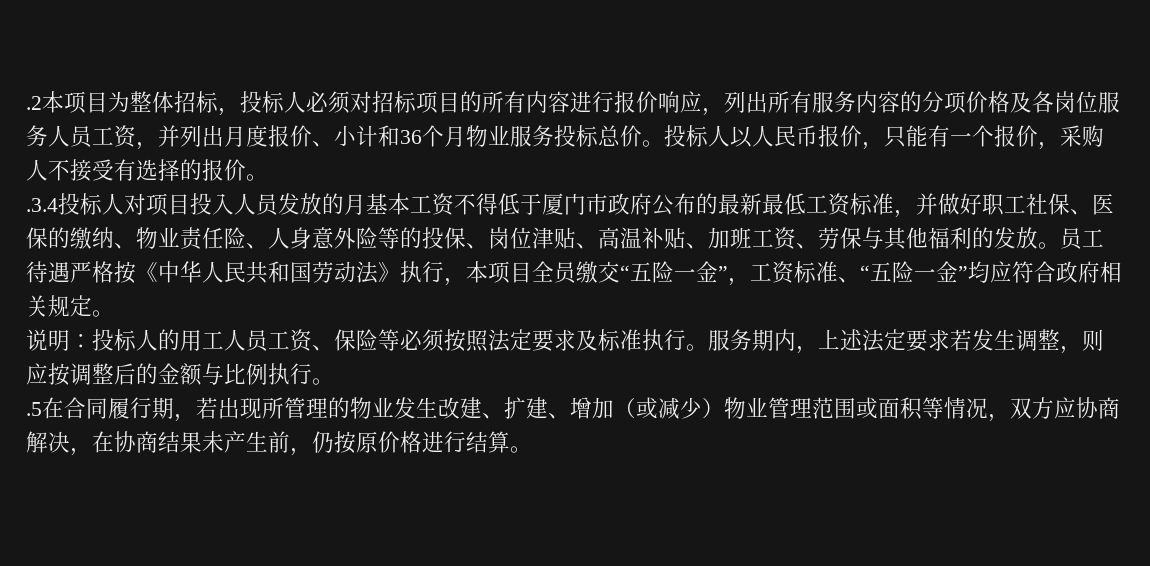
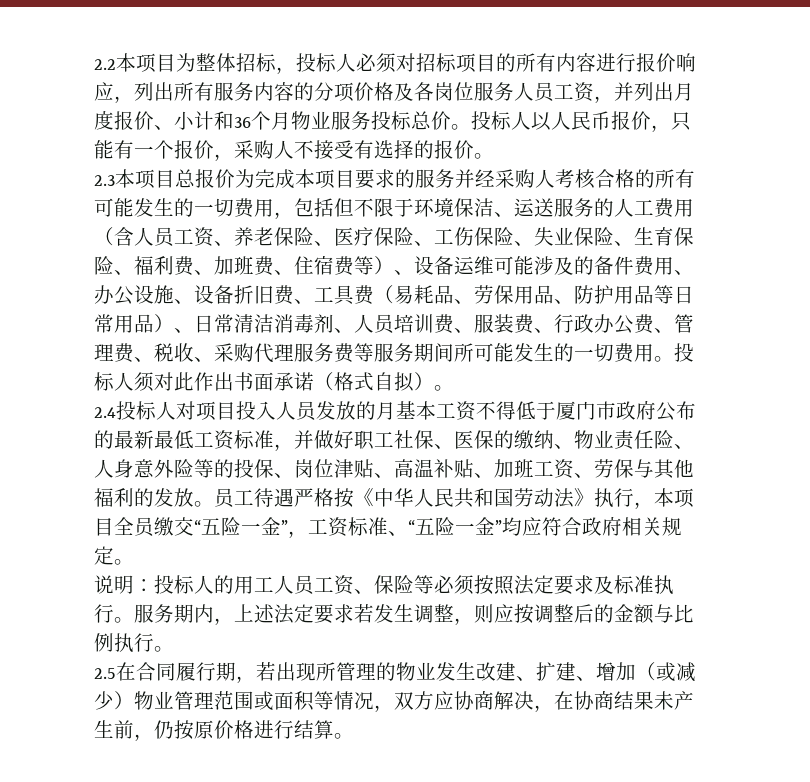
[26,96,42,110] .2 -> [94,59,116,70] 2.2
[26,198,58,212] .3.4 -> [94,169,695,189] [94,198,694,219] [94,227,694,247] [94,256,694,276] [94,285,694,305] [94,314,694,334] [94,343,694,363] [94,372,454,392] [94,407,116,418] 2.3本项目总报价为完成本项目要求的服务并经采购人考核合格的所有可能发生的一切费用，包括但不限于环境保洁、运送服务的人工费用（含人员工资、养老保险、医疗保险、工伤保险、失业保险、生育保险、福利费、加班费、住宿费等）、设备运维可能涉及的备件费用、办公设施、设备折旧费、工具费（易耗品、劳保用品、防护用品等日常用品）、日常清洁消毒剂、人员培训费、服装费、行政办公费、管理费、税收、采购代理服务费等服务期间所可能发生的一切费用。投标人须对此作出书面承诺（格式自拟）。 // 2.4
[26,402,42,416] .5 -> [94,668,116,679] 2.5

